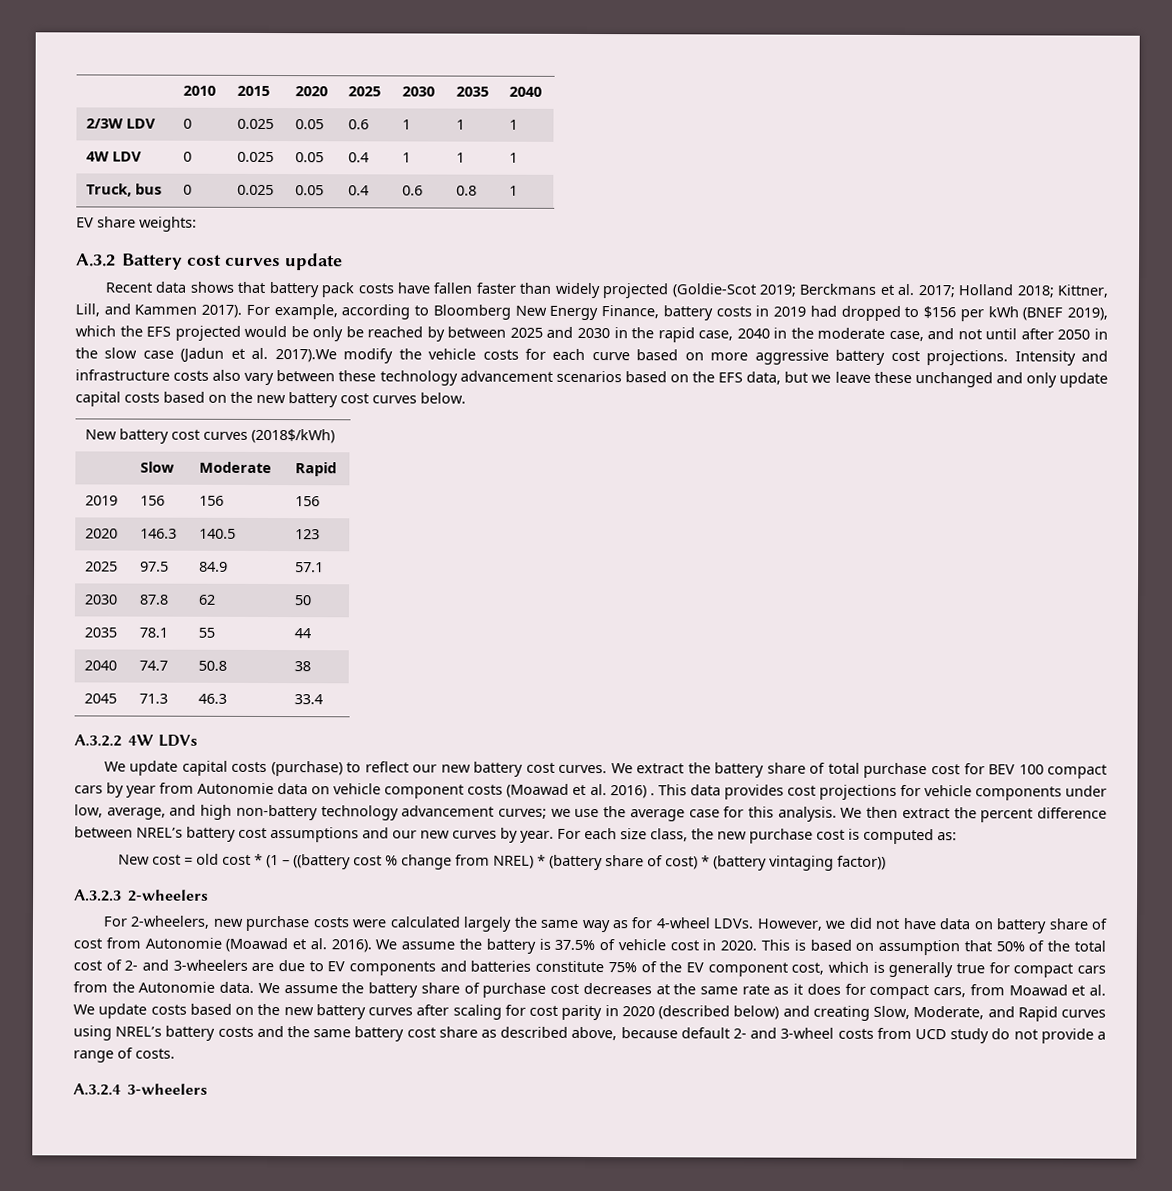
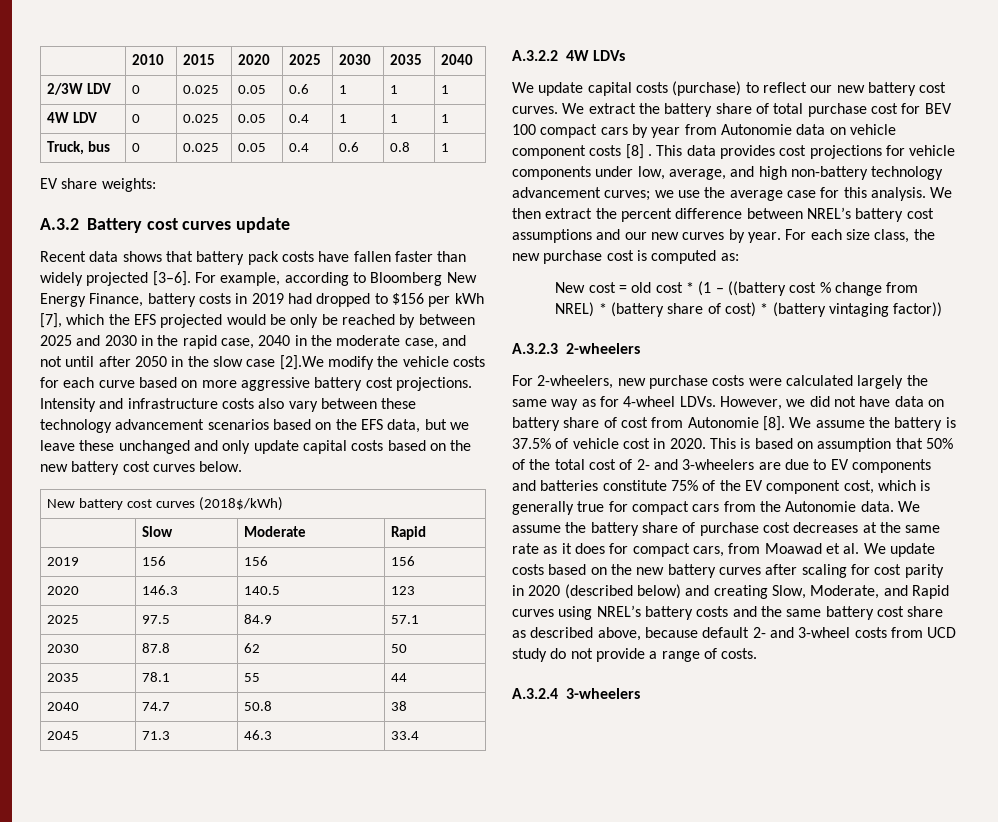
[671,283,1108,298] [75,303,243,318] (Goldie-Scot 2019; Berckmans et al. 2017; Holland 2018; Kittner, Lill, and Kammen 2017). -> [152,271,191,286] [3–6].
[1022,307,1109,321] (BNEF 2019), -> [40,313,62,328] [7],
[180,347,337,363] (Jadun et al. 2017).We -> [279,355,324,370] [2].We
[506,783,647,799] (Moawad et al. 2016) -> [625,144,644,159] [8]
[225,937,372,953] (Moawad et al. 2016). -> [762,416,785,431] [8].

